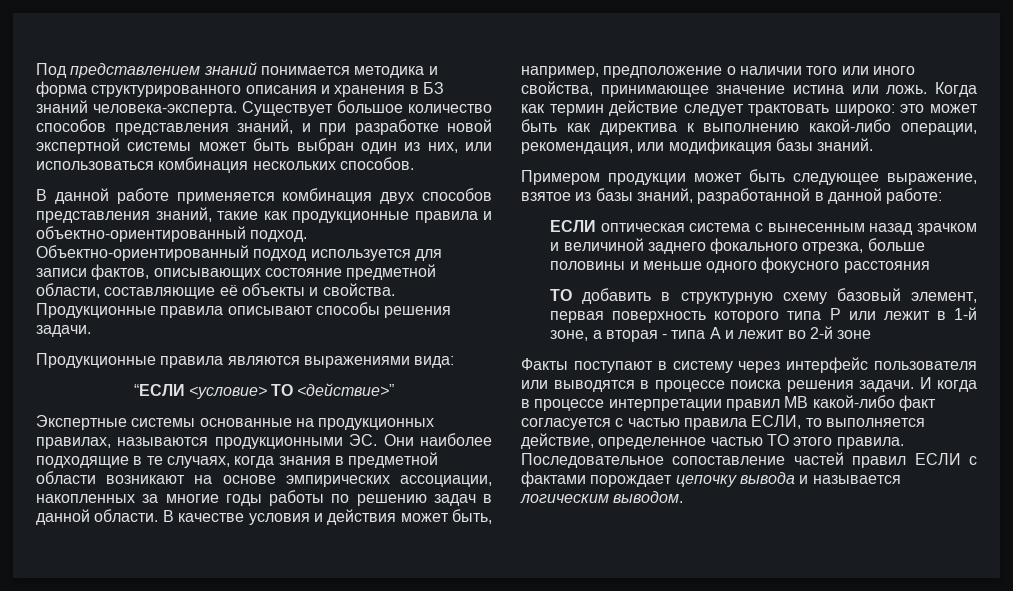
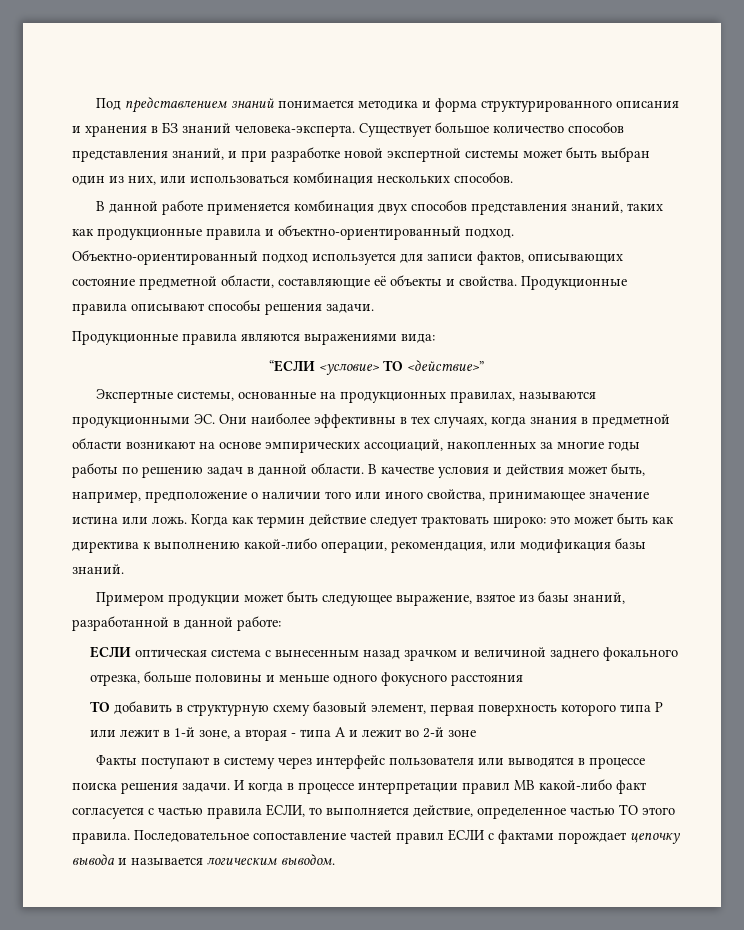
[217,211,258,220] такие -> [627,203,664,211] таких
[131,418,196,427] системы -> [177,391,235,401] системы,
[36,456,163,468] подходящие в те -> [314,414,430,428] эффективны в тех
[400,475,493,487] ассоциации, -> [364,439,443,451] ассоциаций,

